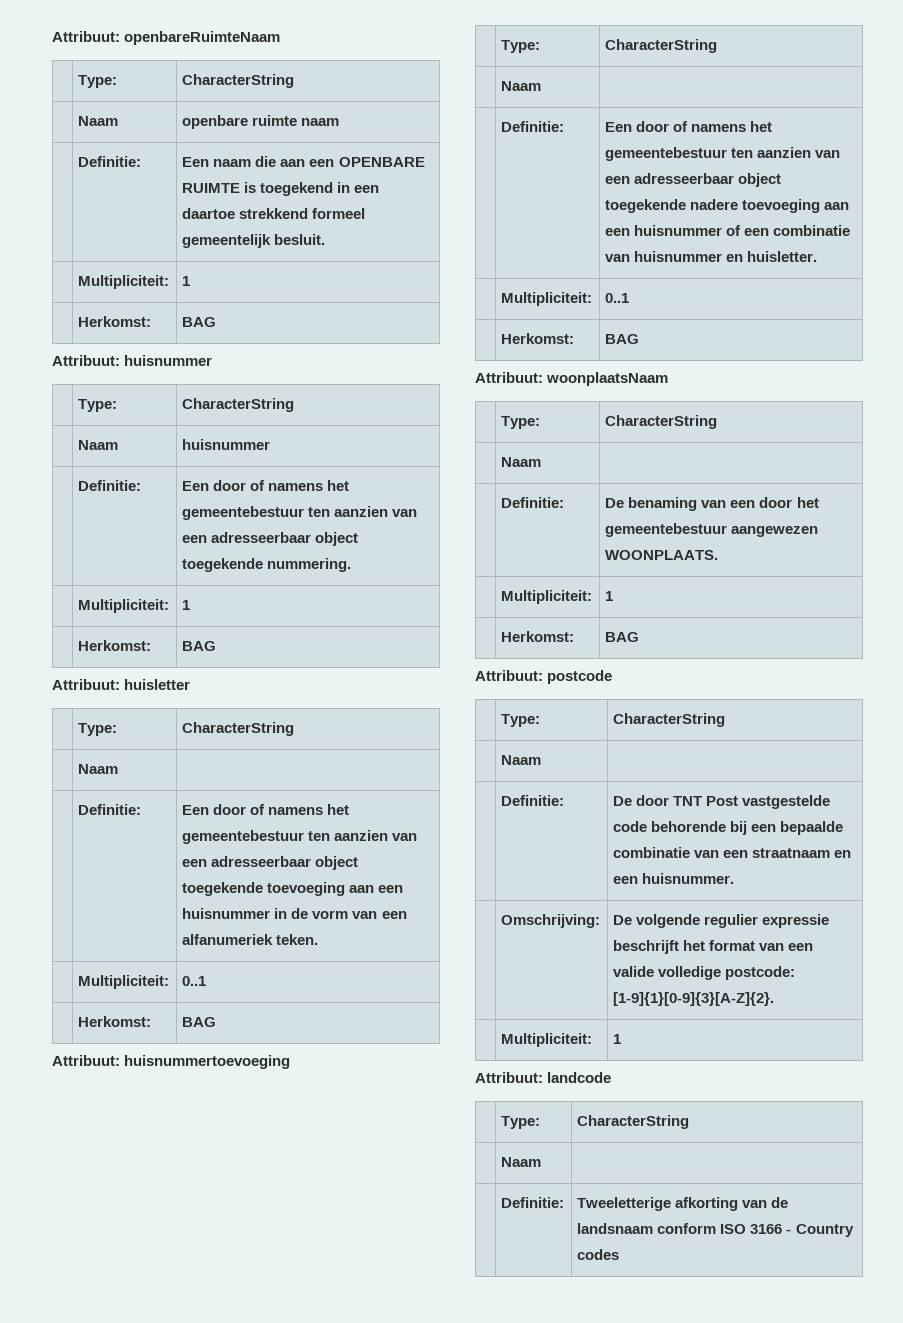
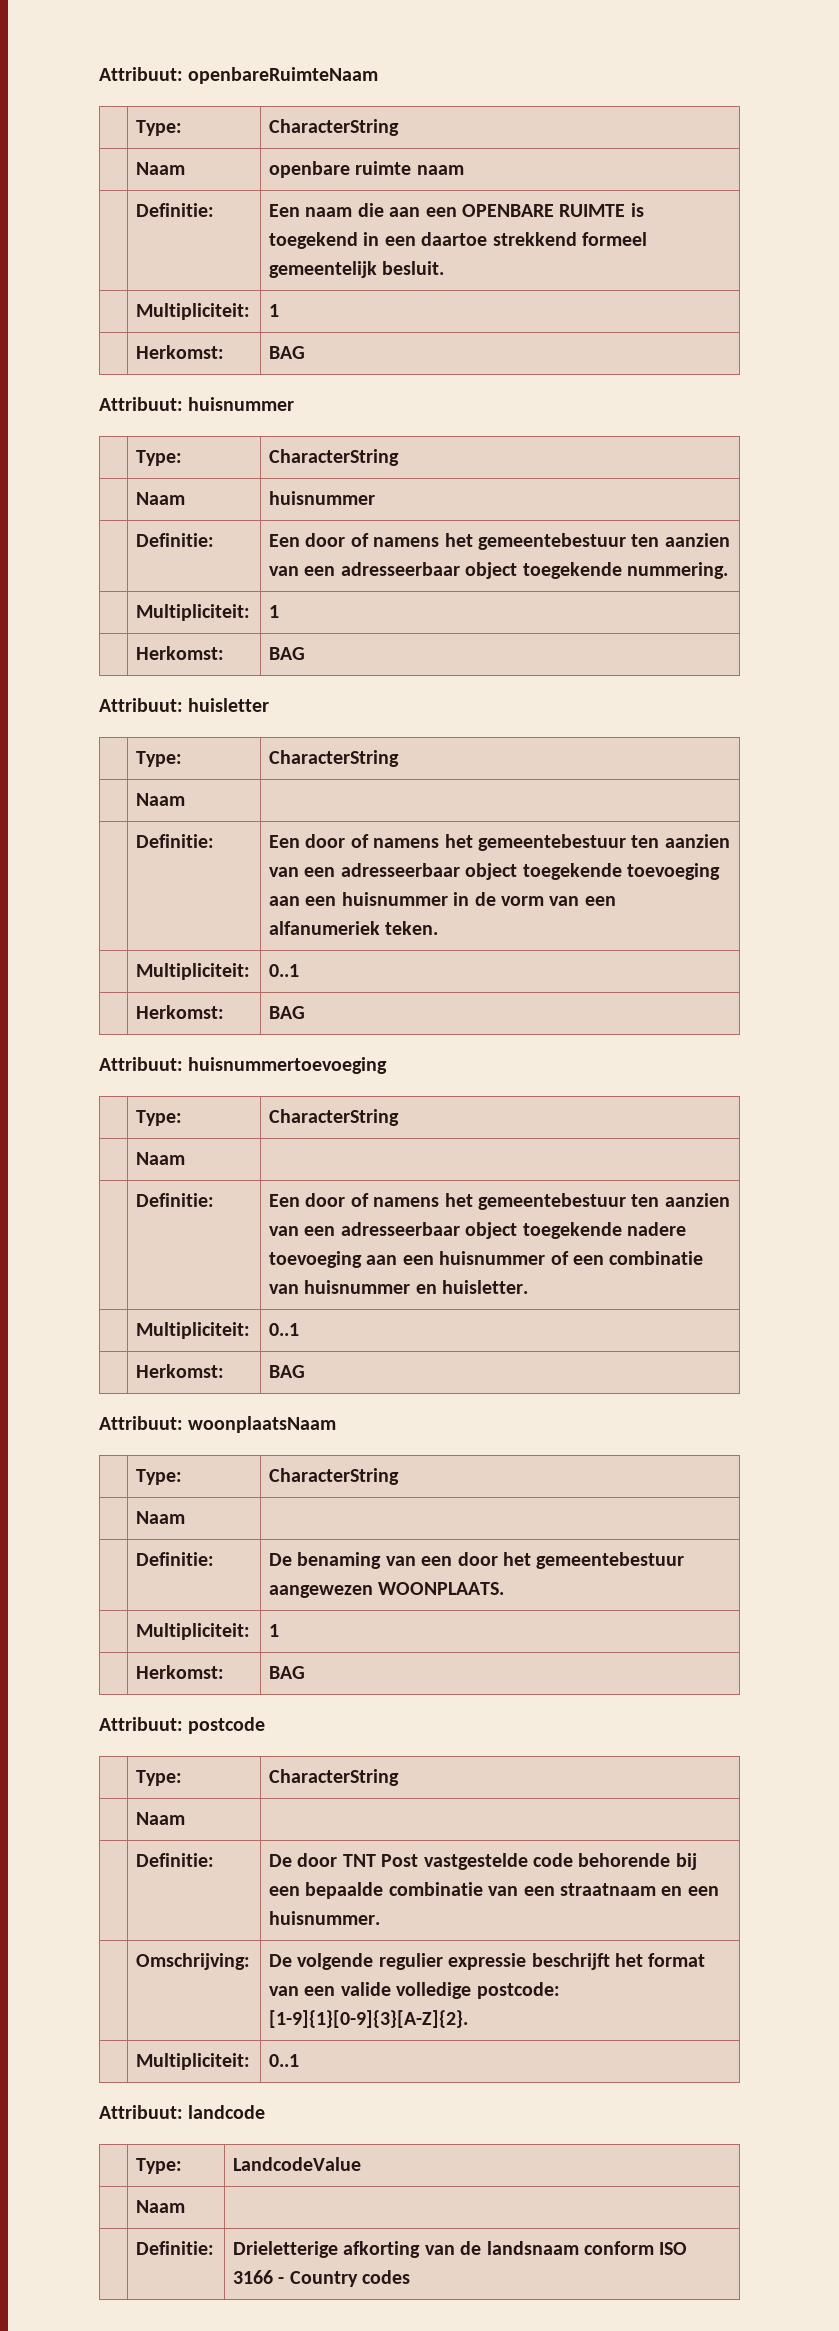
[613,1034,622,1044] 1 -> [269,2054,300,2067] 0..1
[577,1115,690,1129] [501,1157,542,1167] [501,1197,565,1208] [577,1197,672,1211] CharacterString // | Naam | // | Definitie: | Tweeletterige -> [233,2157,362,2171] [136,2200,186,2213] [136,2241,215,2255] [233,2241,339,2258] LandcodeValue // | Naam | // | Definitie: | Drieletterige

